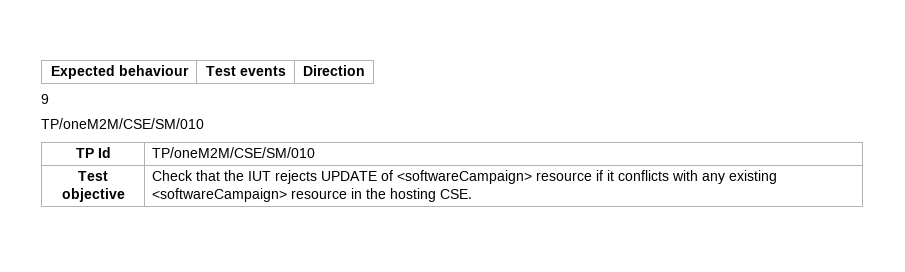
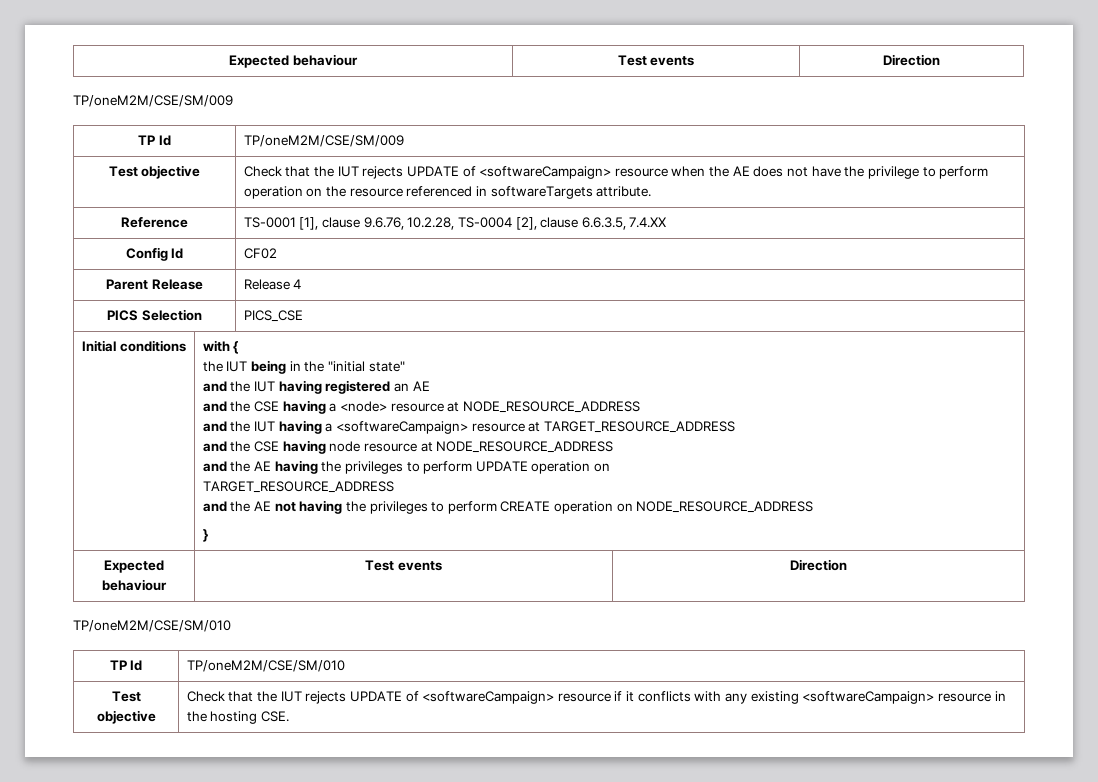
[50,65,189,79] [205,66,286,76] [303,65,365,76] [41,94,49,104] Expected behaviour | Test events | Direction // 9 -> [229,54,358,68] [617,55,695,66] [883,54,940,66] [73,95,233,107] [138,135,171,146] [243,135,404,147] [108,165,201,179] [243,166,989,179] [243,186,652,199] [121,217,188,228] [243,217,667,230] [125,247,184,261] [243,248,277,259] [106,279,203,290] [243,279,302,290] [107,309,202,321] [243,310,303,322] [82,340,186,352] [202,340,239,354] [202,360,405,374] [202,380,430,394] [202,400,640,414] [202,420,735,434] [202,440,614,454] [202,460,611,474] [202,481,394,493] [202,500,814,514] [202,529,208,542] [104,560,164,573] [102,579,167,591] [365,560,442,571] [790,559,847,571] Expected behaviour | Test events | Direction // TP/oneM2M/CSE/SM/009 // TP Id | TP/oneM2M/CSE/SM/009 // Test objective | Check that the IUT rejects UPDATE of <softwareCampaign> resource when the AE does not have the privilege to perform operation on the resource referenced in softwareTargets attribute. // Reference | TS-0001 [1], clause 9.6.76, 10.2.28, TS-0004 [2], clause 6.6.3.5, 7.4.XX // Config Id | CF02 // Parent Release | Release 4 // PICS Selection | PICS_CSE // Initial conditions | with { // the IUT being in the "initial state" // and the IUT having registered an AE // and the CSE having a <node> resource at NODE_RESOURCE_ADDRESS // and the IUT having a <softwareCampaign> resource at TARGET_RESOURCE_ADDRESS // and the CSE having node resource at NODE_RESOURCE_ADDRESS // and the AE having the privileges to perform UPDATE operation on // TARGET_RESOURCE_ADDRESS // and the AE not having the privileges to perform CREATE operation on NODE_RESOURCE_ADDRESS // } // Expected behaviour | Test events | Direction

